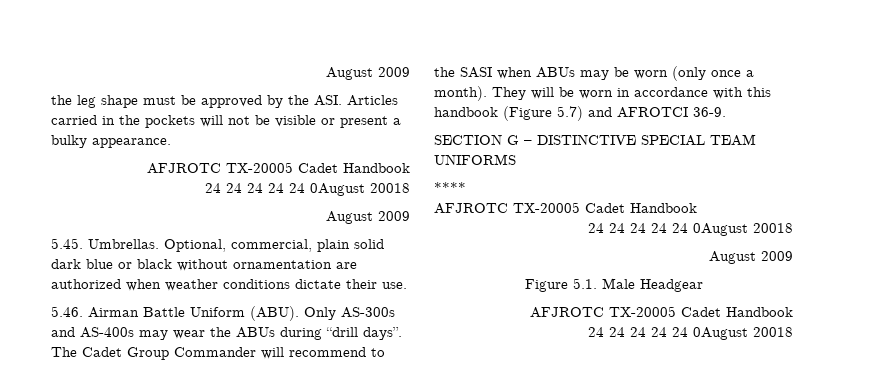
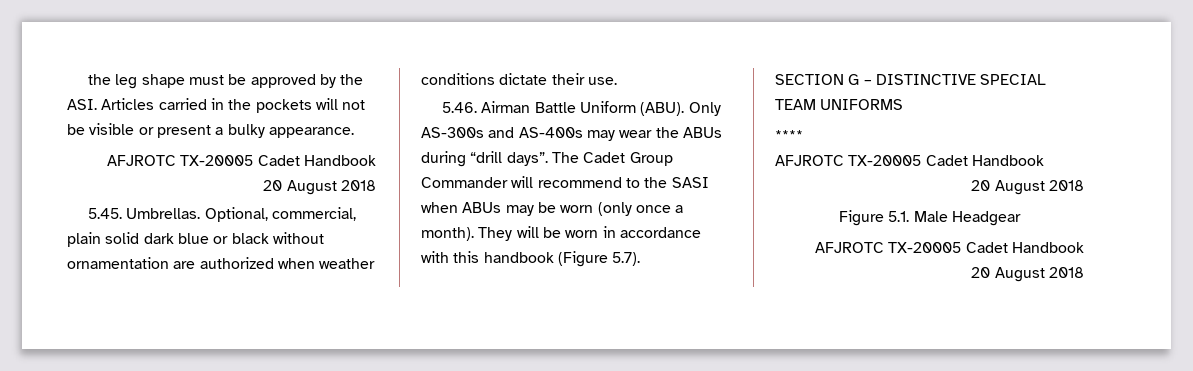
[326,67,410,80] August 2009 // -> (87, 79) none
[205,183,410,196] [326,211,410,224] 24 24 24 24 24 0August 20018 // August 2009 -> [263,180,376,195] 20 August 2018
[557,106,726,121] 5.7) and AFROTCI 36-9. -> [612,252,641,266] 5.7).
[588,223,793,236] [709,251,793,264] 24 24 24 24 24 0August 20018 // August 2009 -> [971,180,1084,195] 20 August 2018
[588,327,793,340] 24 24 24 24 24 0August 20018 -> [971,267,1084,282] 20 August 2018

